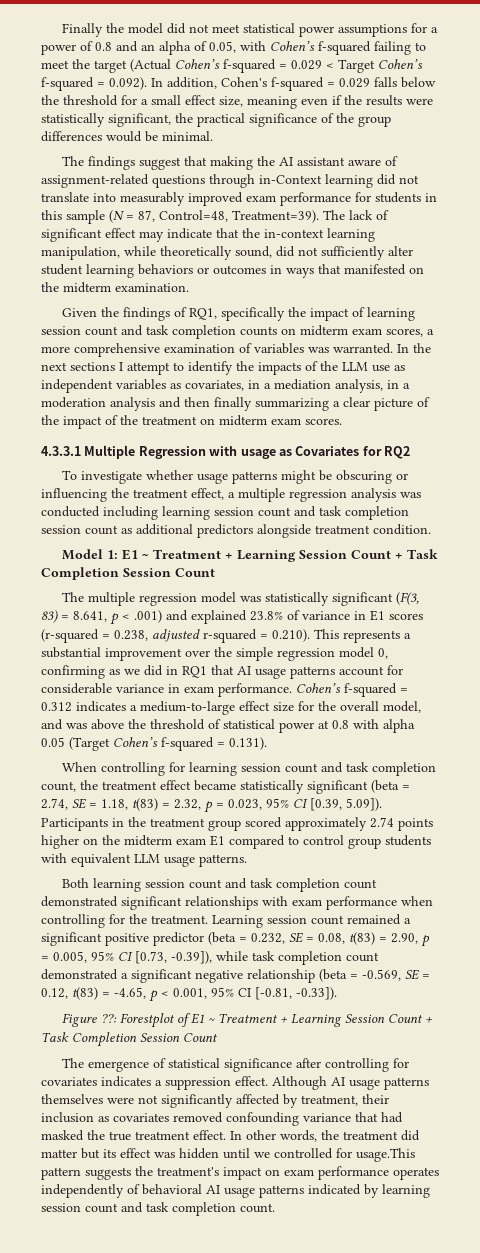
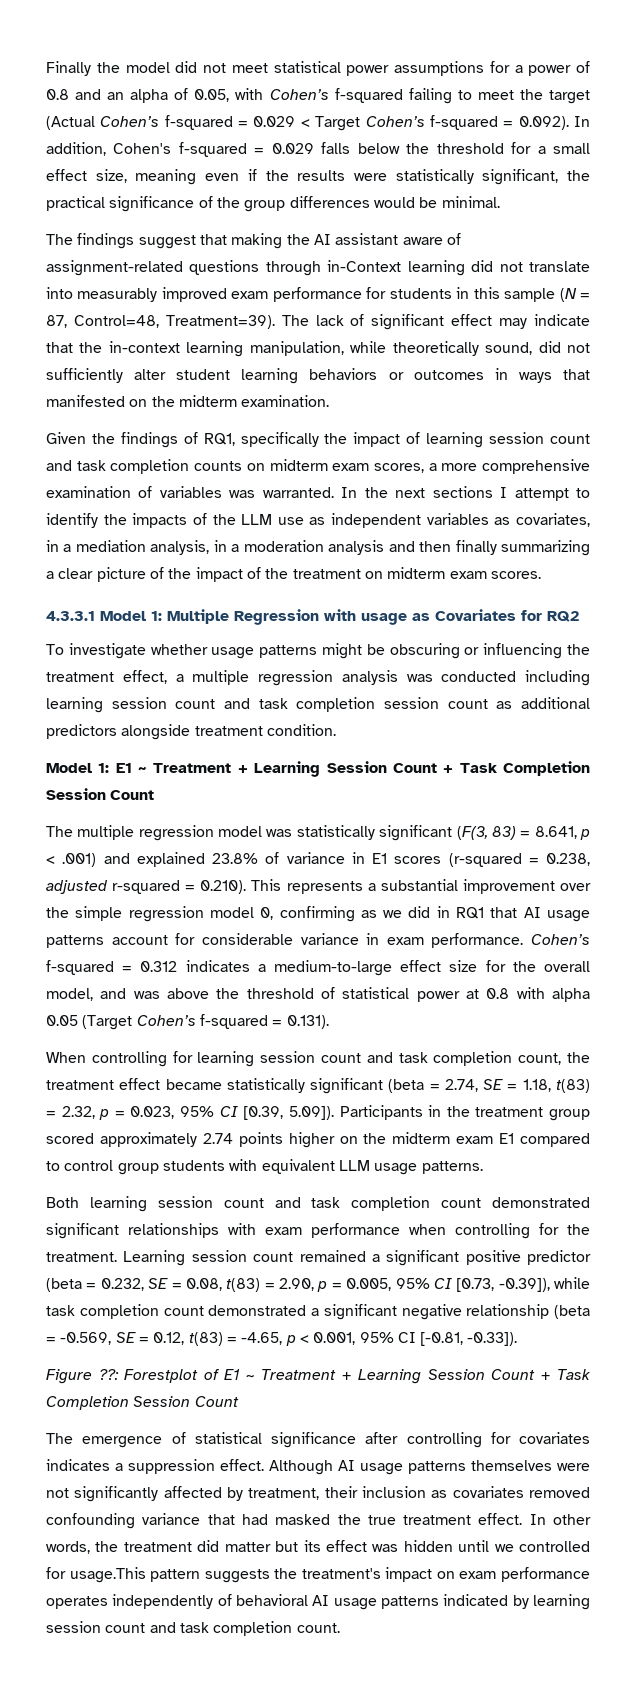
(81, 451) none -> [100,611,162,621] Model 1:

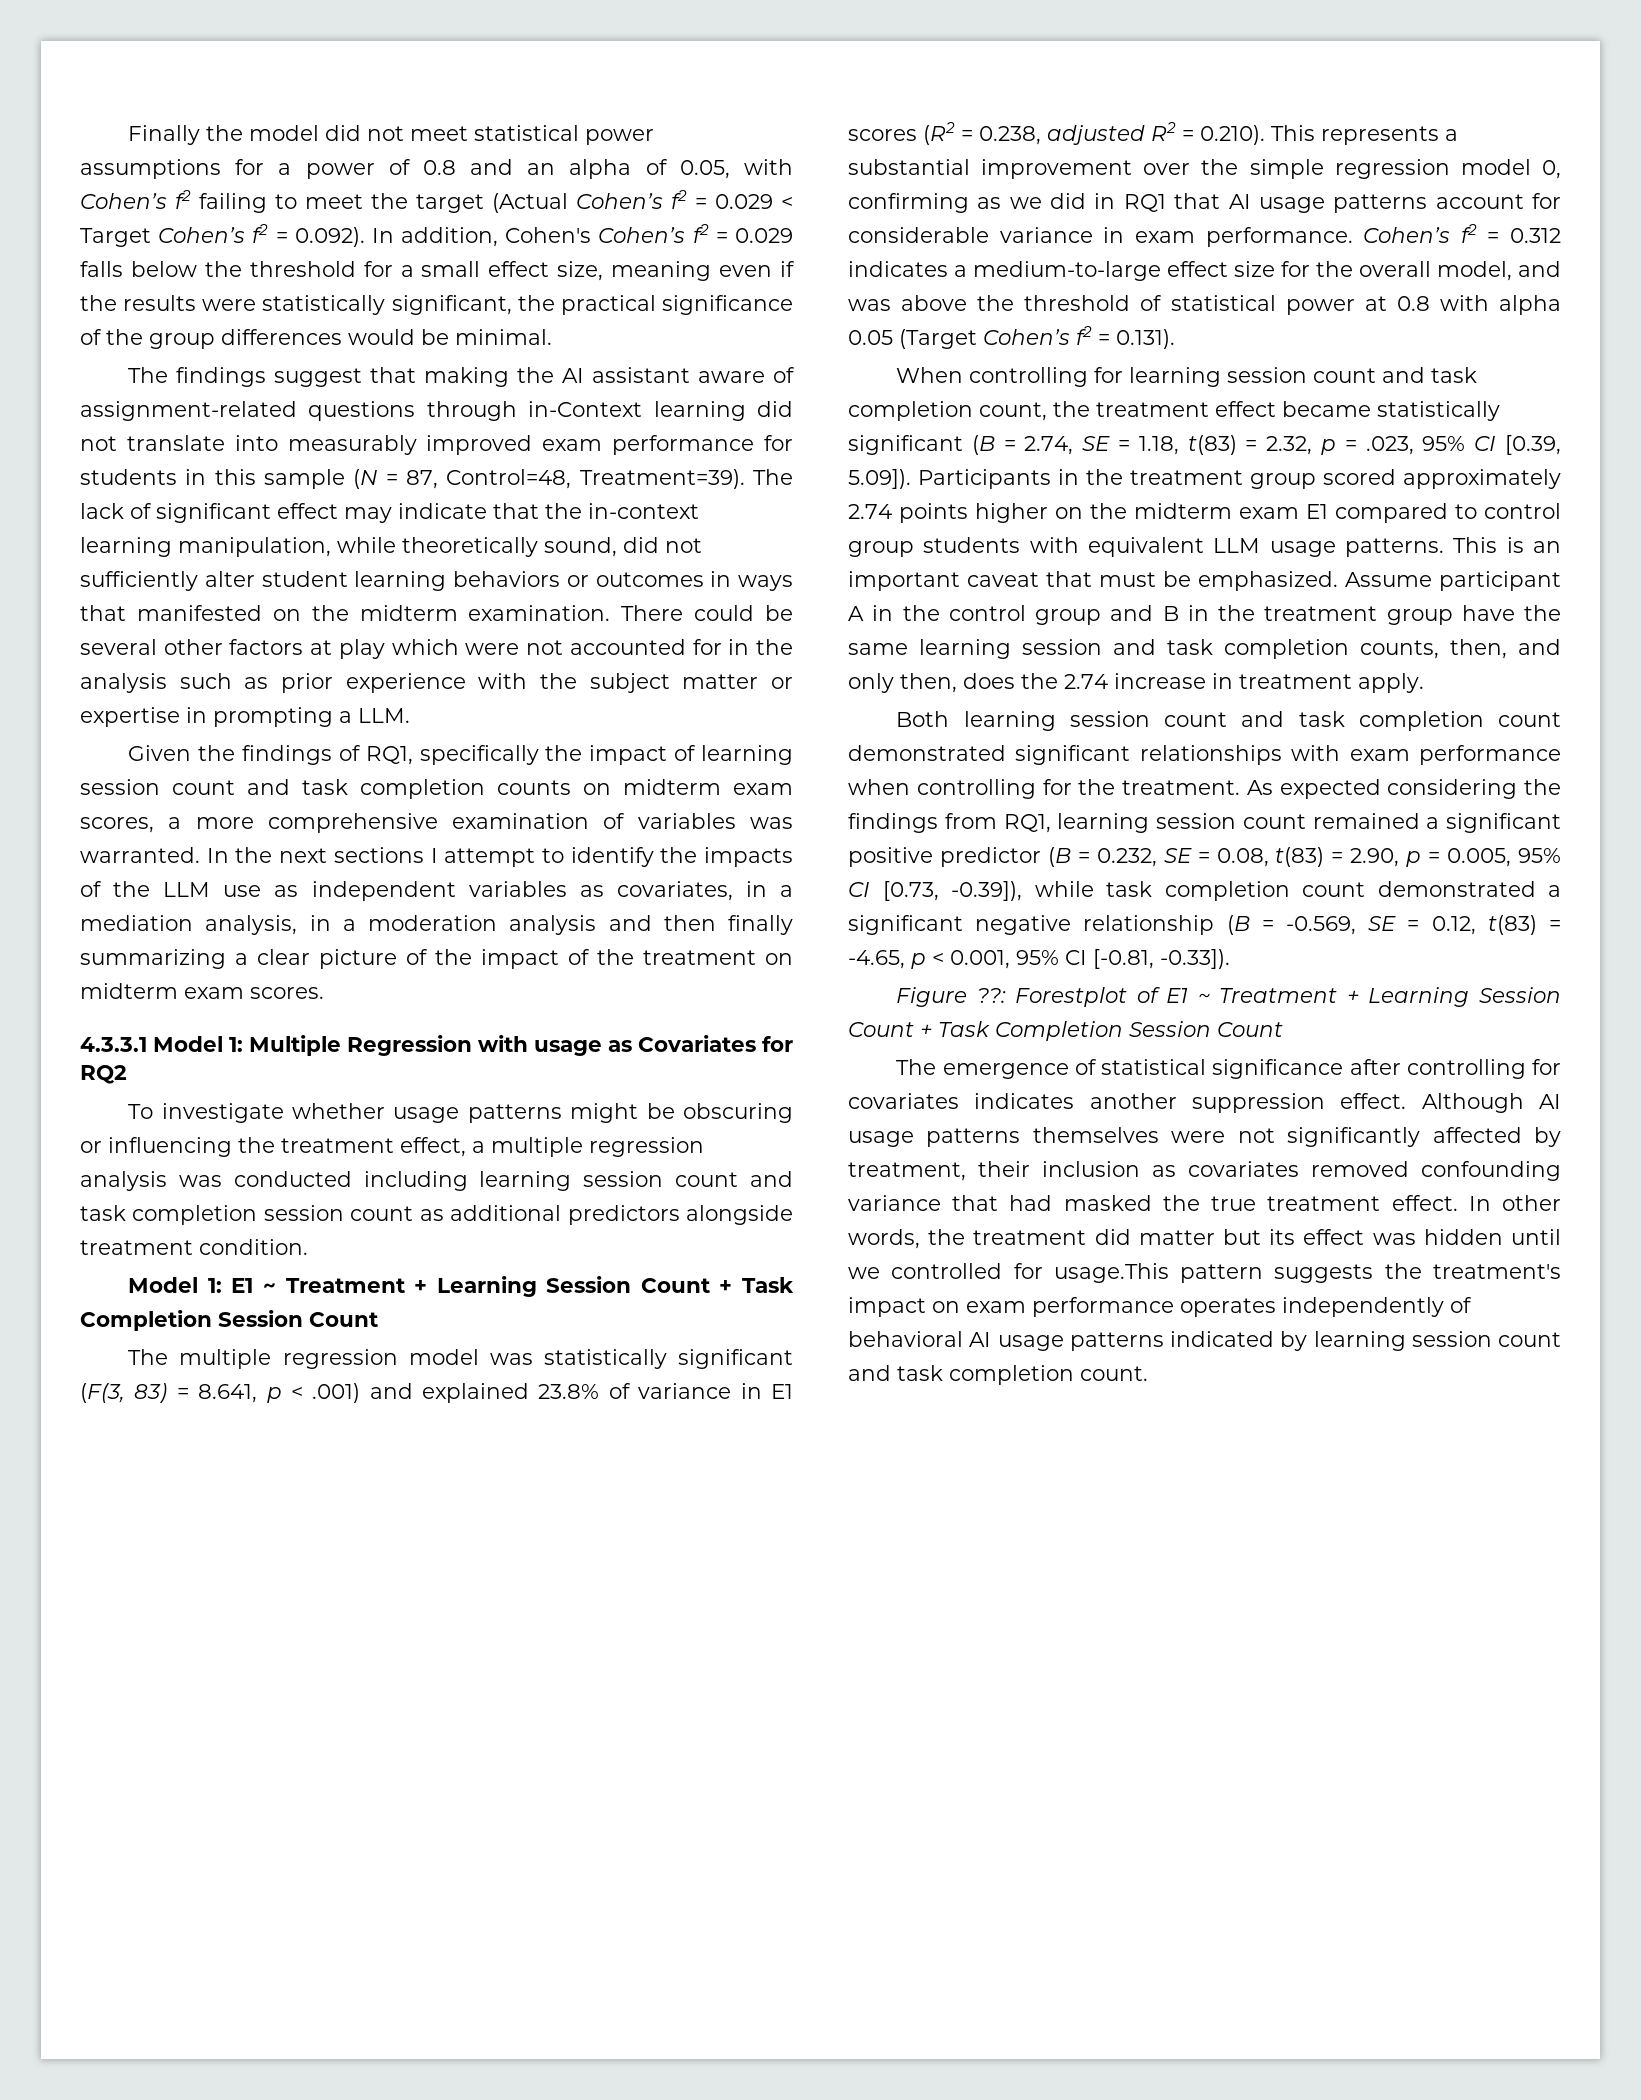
[334,88,403,103] f-squared -> [175,190,191,209] f2
[164,115,233,130] f-squared -> [671,190,687,209] f2
[429,115,498,130] f-squared -> [252,224,269,243] f2
[178,142,247,157] f-squared -> [598,224,709,243] Cohen’s f2
(330, 401) none -> [621,605,793,621] [80,639,794,659] [80,673,793,693] [80,707,410,727] There could be several other factors at play which were not accounted for in the analysis such as prior experience with the subject matter or expertise in prompting a LLM.
[448,853,522,867] (r-squared -> [923,122,955,145] (R2
[112,880,181,894] r-squared -> [1151,122,1176,141] R2
[46,960,114,975] f-squared -> [1460,224,1477,243] f2
[199,1014,268,1029] f-squared -> [1076,326,1092,345] f2
[388,1079,425,1093] (beta -> [971,435,995,455] (B
[130,1106,175,1119] 0.023, -> [1365,436,1414,455] .023,
(483, 1167) none -> [1453,537,1561,553] [848,571,1561,591] [848,605,1561,625] [848,639,1561,659] [848,673,1424,693] This is an important caveat that must be emphasized. Assume participant A in the control group and B in the treatment group have the same learning session and task completion counts, then, and only then, does the 2.74 increase in treatment apply.
[123,1250,186,1266] Learning -> [1246,779,1561,799] [848,813,1150,833] As expected considering the findings from RQ1, learning
[46,1278,82,1292] (beta -> [1047,847,1071,867] (B
[554,1305,590,1319] (beta -> [1226,915,1250,935] (B
[115,1463,123,1471] a -> [1089,1093,1177,1109] another

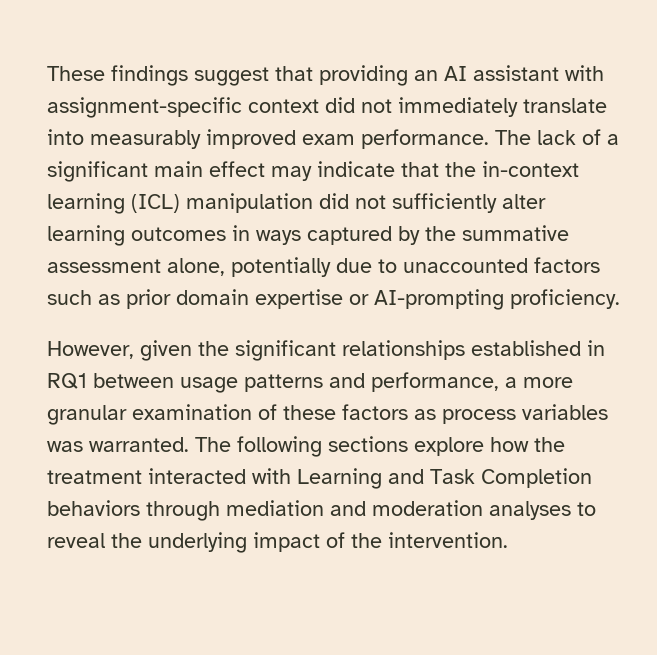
[128,125,655,145] [80,159,793,179] [80,190,793,213] [80,224,793,247] [80,261,796,281] [80,295,793,315] [80,329,552,349] [128,367,796,387] [80,401,793,421] [80,436,117,451] Finally the model did not meet statistical power assumptions for a power of 0.8 and an alpha of 0.05, with Cohen’s f2 failing to meet the target (Actual Cohen’s f2 = 0.029 < Target Cohen’s f2 = 0.092). In addition, Cohen's Cohen’s f2 = 0.029 falls below the threshold for a small effect size, meaning even if the results were statistically significant, the practical significance of the group differences would be minimal. // The findings suggest that making the AI assistant aware of assignment-related questions through in-Context learning did not -> [47,65,604,86] [47,97,518,118] These findings suggest that providing an AI assistant with assignment-specific context did not immediately
[612,435,793,455] [80,469,793,489] [80,503,271,523] performance for students in this sample (N = 87, Control=48, Treatment=39). The lack of significant -> [361,129,619,149] [47,161,203,182] performance. The lack of a significant main
[178,537,702,557] [80,571,793,591] [80,605,793,621] [80,639,794,659] [80,673,793,693] [80,707,410,727] [128,745,793,765] [80,779,793,799] [80,817,154,833] manipulation, while theoretically sound, did not sufficiently alter student learning behaviors or outcomes in ways that manifested on the midterm examination. There could be several other factors at play which were not accounted for in the analysis such as prior experience with the subject matter or expertise in prompting a LLM. // Given the findings of RQ1, specifically the impact of learning session count and task completion counts on midterm exam scores, -> [131,193,546,213] [47,225,569,246] [47,257,600,277] [47,289,620,310] [47,340,605,361] [47,372,499,393] (ICL) manipulation did not sufficiently alter learning outcomes in ways captured by the summative assessment alone, potentially due to unaccounted factors such as prior domain expertise or AI-prompting proficiency. // However, given the significant relationships established in RQ1 between usage patterns and performance,
[267,813,438,833] comprehensive -> [47,405,127,425] granular
[637,813,794,829] [80,847,793,867] [80,881,794,901] [80,915,793,935] [80,949,793,969] [80,983,324,999] [80,1035,793,1056] [80,1065,127,1084] [128,1103,793,1123] [80,1137,704,1157] [80,1171,793,1191] [80,1205,794,1225] [80,1239,308,1255] [128,1276,794,1297] [80,1310,378,1331] [128,1349,793,1369] [80,1383,793,1403] [848,122,1458,145] [848,159,1561,179] [848,193,1561,213] [848,224,1561,247] [848,261,1561,281] [848,295,1561,315] [848,326,1175,349] [896,367,1478,387] [848,401,1500,421] [848,435,1561,455] [848,469,1561,489] [848,503,1561,523] [848,537,1561,557] [848,571,1561,591] [848,605,1561,625] [848,639,1561,659] [848,673,1424,693] [896,711,1561,731] [848,745,1561,765] [848,779,1561,799] [848,813,1561,833] [848,847,1561,867] [848,881,1561,901] [848,915,1561,935] [848,949,1230,969] [896,987,1561,1007] [848,1021,1283,1041] [896,1059,1561,1079] [848,1093,1561,1113] [848,1127,1561,1147] [848,1161,1561,1181] [848,1195,1561,1211] [848,1229,1561,1249] [848,1263,1561,1283] [848,1297,1472,1317] [848,1331,1561,1351] [848,1365,1148,1385] variables was warranted. In the next sections I attempt to identify the impacts of the LLM use as independent variables as covariates, in a mediation analysis, in a moderation analysis and then finally summarizing a clear picture of the impact of the treatment on midterm exam scores. // 4.3.3.1 Model 1: Multiple Regression with usage as Covariates for RQ2 // To investigate whether usage patterns might be obscuring or influencing the treatment effect, a multiple regression analysis was conducted including learning session count and task completion session count as additional predictors alongside treatment condition. // Model 1: E1 ~ Treatment + Learning Session Count + Task Completion Session Count // The multiple regression model was statistically significant (F(3, 83) = 8.641, p < .001) and explained 23.8% of variance in E1 scores (R2 = 0.238, adjusted R2 = 0.210). This represents a substantial improvement over the simple regression model 0, confirming as we did in RQ1 that AI usage patterns account for considerable variance in exam performance. Cohen’s f2 = 0.312 indicates a medium-to-large effect size for the overall model, and was above the threshold of statistical power at 0.8 with alpha 0.05 (Target Cohen’s f2 = 0.131). // When controlling for learning session count and task completion count, the treatment effect became statistically significant (B = 2.74, SE = 1.18, t(83) = 2.32, p = .023, 95% CI [0.39, 5.09]). Participants in the treatment group scored approximately 2.74 points higher on the midterm exam E1 compared to control group students with equivalent LLM usage patterns. This is an important caveat that must be emphasized. Assume participant A in the control group and B in the treatment group have the same learning session and task completion counts, then, and only then, does the 2.74 increase in treatment apply. // Both learning session count and task completion count demonstrated significant relationships with exam performance when controlling for the treatment. As expected considering the findings from RQ1, learning session count remained a significant positive predictor (B = 0.232, SE = 0.08, t(83) = 2.90, p = 0.005, 95% CI [0.73, -0.39]), while task completion count demonstrated a significant negative relationship (B = -0.569, SE = 0.12, t(83) = -4.65, p < 0.001, 95% CI [-0.81, -0.33]). // Figure ??: Forestplot of E1 ~ Treatment + Learning Session Count + Task Completion Session Count // The emergence of statistical significance after controlling for covariates indicates another suppression effect. Although AI usage patterns themselves were not significantly affected by treatment, their inclusion as covariates removed confounding variance that had masked the true treatment effect. In other words, the treatment did matter but its effect was hidden until we controlled for usage.This pattern suggests the treatment's impact on exam performance operates independently of behavioral AI usage patterns indicated by learning session count and task completion count. -> [283,404,608,424] [47,436,565,457] [47,468,592,489] [47,500,596,521] [47,532,508,553] these factors as process variables was warranted. The following sections explore how the treatment interacted with Learning and Task Completion behaviors through mediation and moderation analyses to reveal the underlying impact of the intervention.

